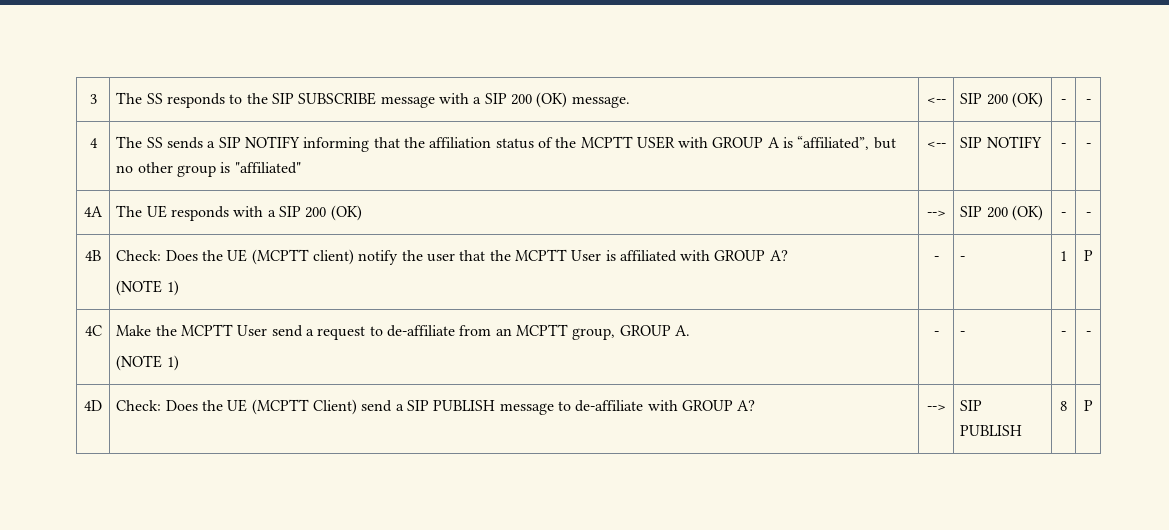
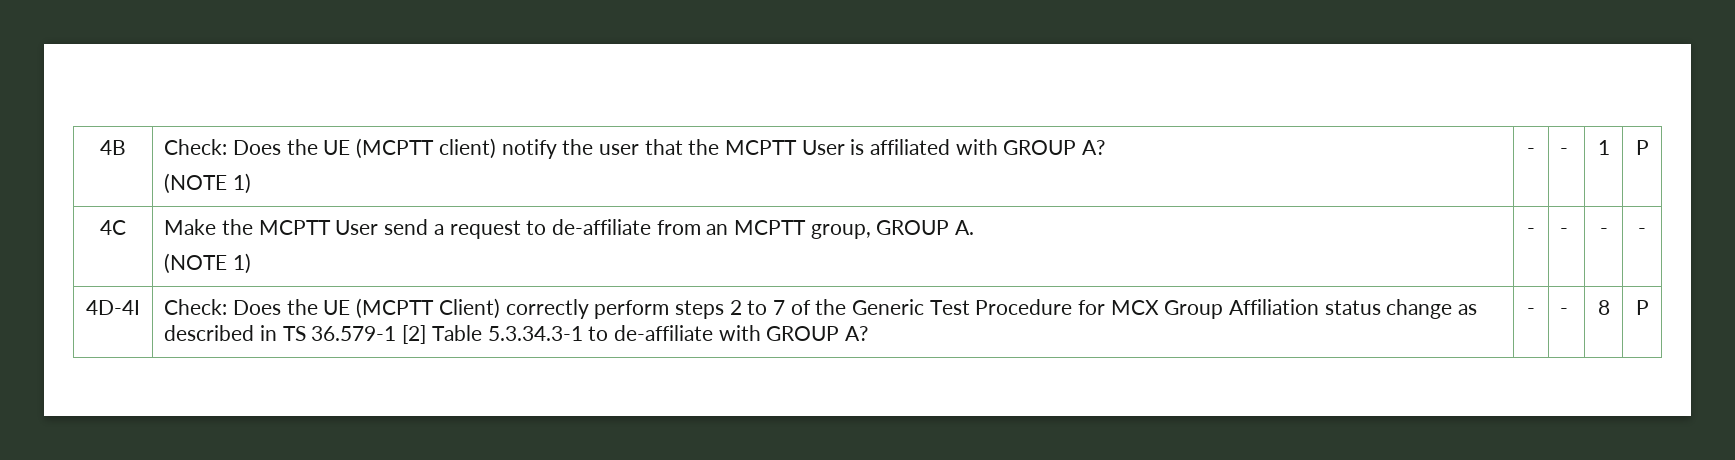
[89,94,97,104] [116,92,630,108] [926,97,946,104] [960,92,1043,108] [1061,99,1066,104] [1085,99,1091,104] [89,138,98,148] [116,136,896,152] [116,162,301,177] [926,141,946,148] [960,136,1042,148] [1061,143,1066,148] [1085,143,1091,148] [84,206,103,217] [116,205,362,221] [926,210,946,217] [960,205,1043,221] [1061,212,1066,217] [1085,212,1091,217] 3 | The SS responds to the SIP SUBSCRIBE message with a SIP 200 (OK) message. | <-- | SIP 200 (OK) | - | - // 4 | The SS sends a SIP NOTIFY informing that the affiliation status of the MCPTT USER with GROUP A is “affiliated”, but no other group is "affiliated" | <-- | SIP NOTIFY | - | - // 4A | The UE responds with a SIP 200 (OK) | --> | SIP 200 (OK) | - | - // -> (100, 147) none
[84,400,102,411] 4D -> [86,300,140,315] 4D-4I
[361,400,554,415] send a SIP PUBLISH message -> [505,299,1477,319] [164,325,583,344] correctly perform steps 2 to 7 of the Generic Test Procedure for MCX Group Affiliation status change as described in TS 36.579-1 [2] Table 5.3.34.3-1
[926,404,946,411] [960,400,983,411] [960,425,1023,436] --> | SIP PUBLISH -> [1527,308,1535,315] [1560,308,1569,315] - | -

